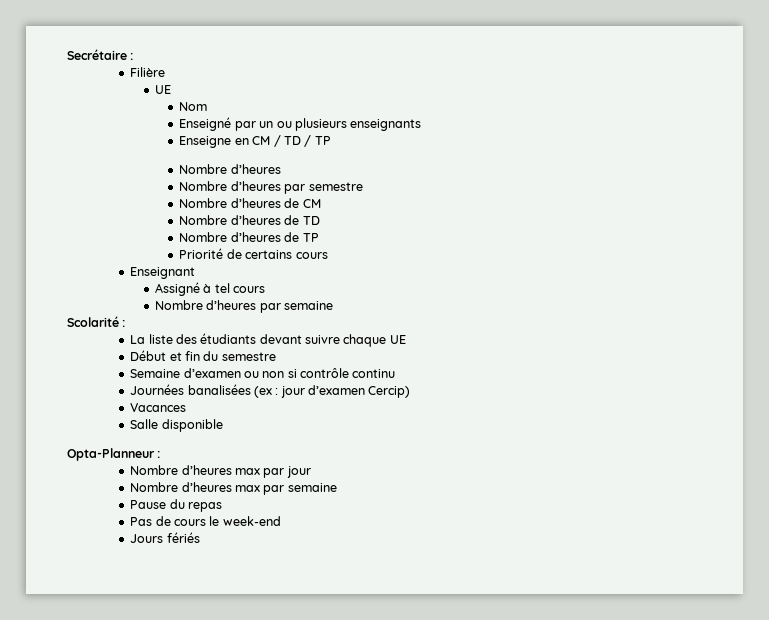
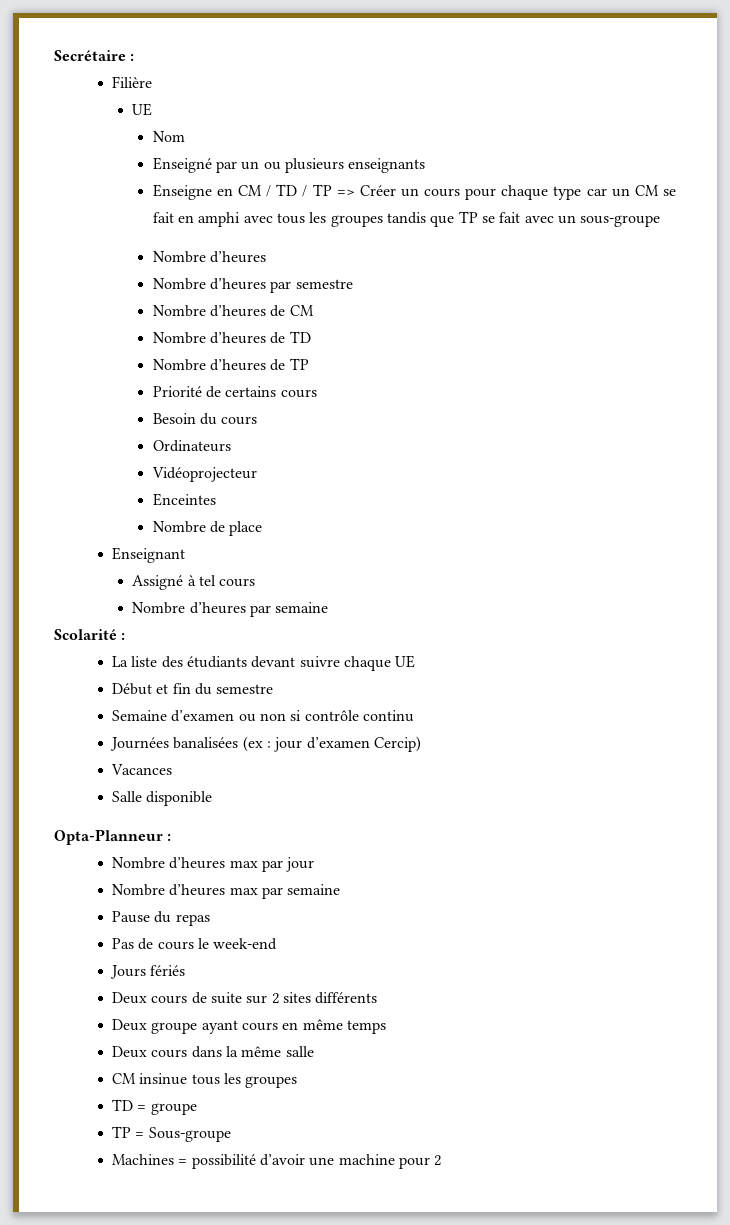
(331, 140) none -> [336,185,676,200] [152,211,661,227] => Créer un cours pour chaque type car un CM se fait en amphi avec tous les groupes tandis que TP se fait avec un sous-groupe
(328, 255) none -> [152,413,258,425] [152,440,231,452] [151,467,257,482] [152,493,216,506] [152,521,263,536] // Besoin du cours // Ordinateurs // Vidéoprojecteur // Enceintes // Nombre de place
(200, 537) none -> [112,992,378,1004] [112,1019,387,1034] [112,1046,314,1058] [112,1073,298,1088] [112,1099,197,1115] [112,1126,231,1142] [112,1154,442,1169] // Deux cours de suite sur 2 sites différents // Deux groupe ayant cours en même temps // Deux cours dans la même salle // CM insinue tous les groupes // TD = groupe // TP = Sous-groupe // Machines = possibilité d’avoir une machine pour 2

